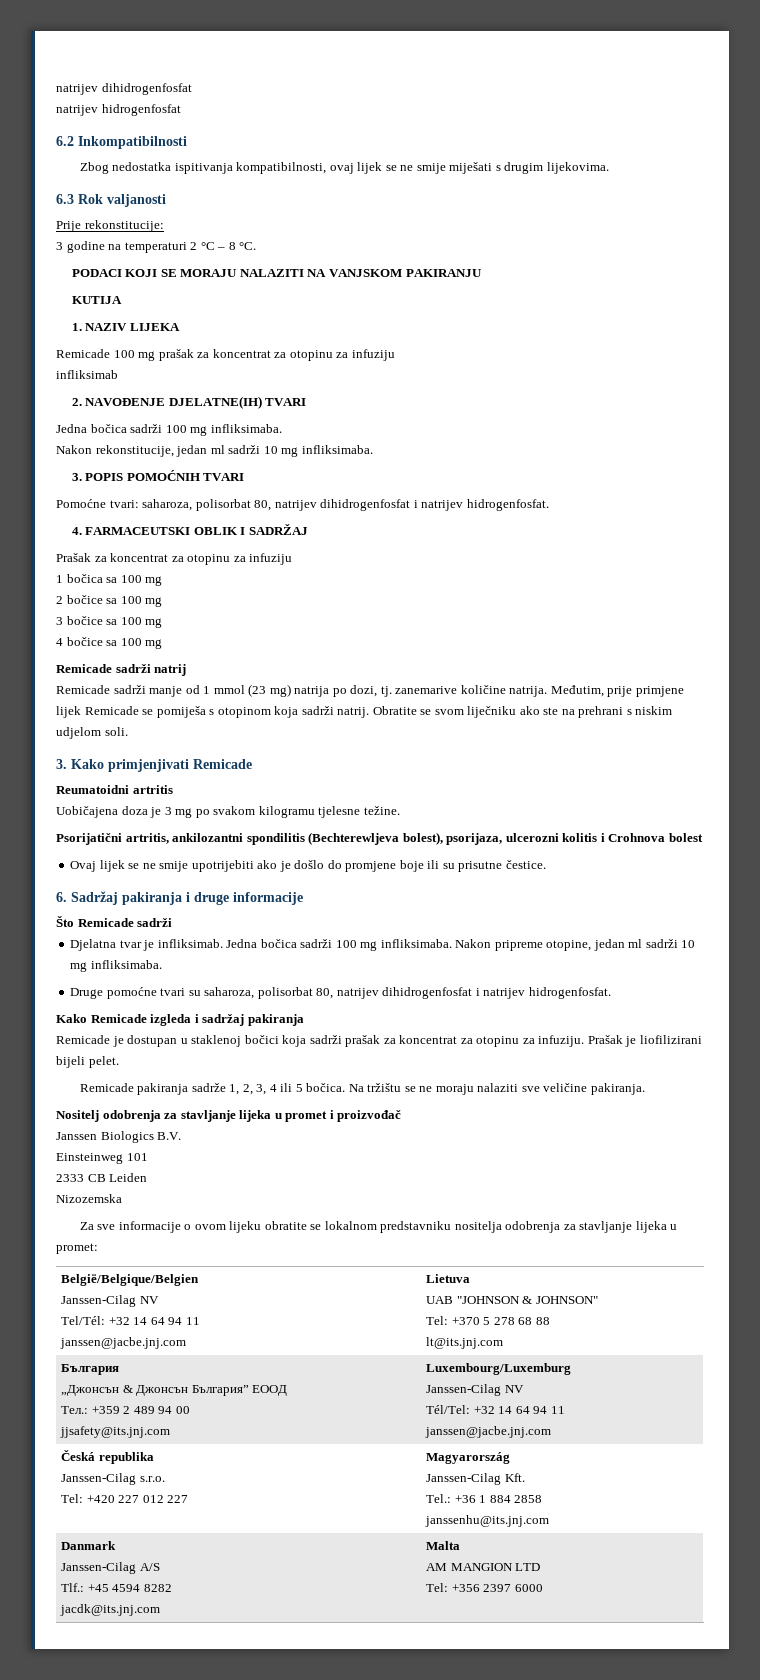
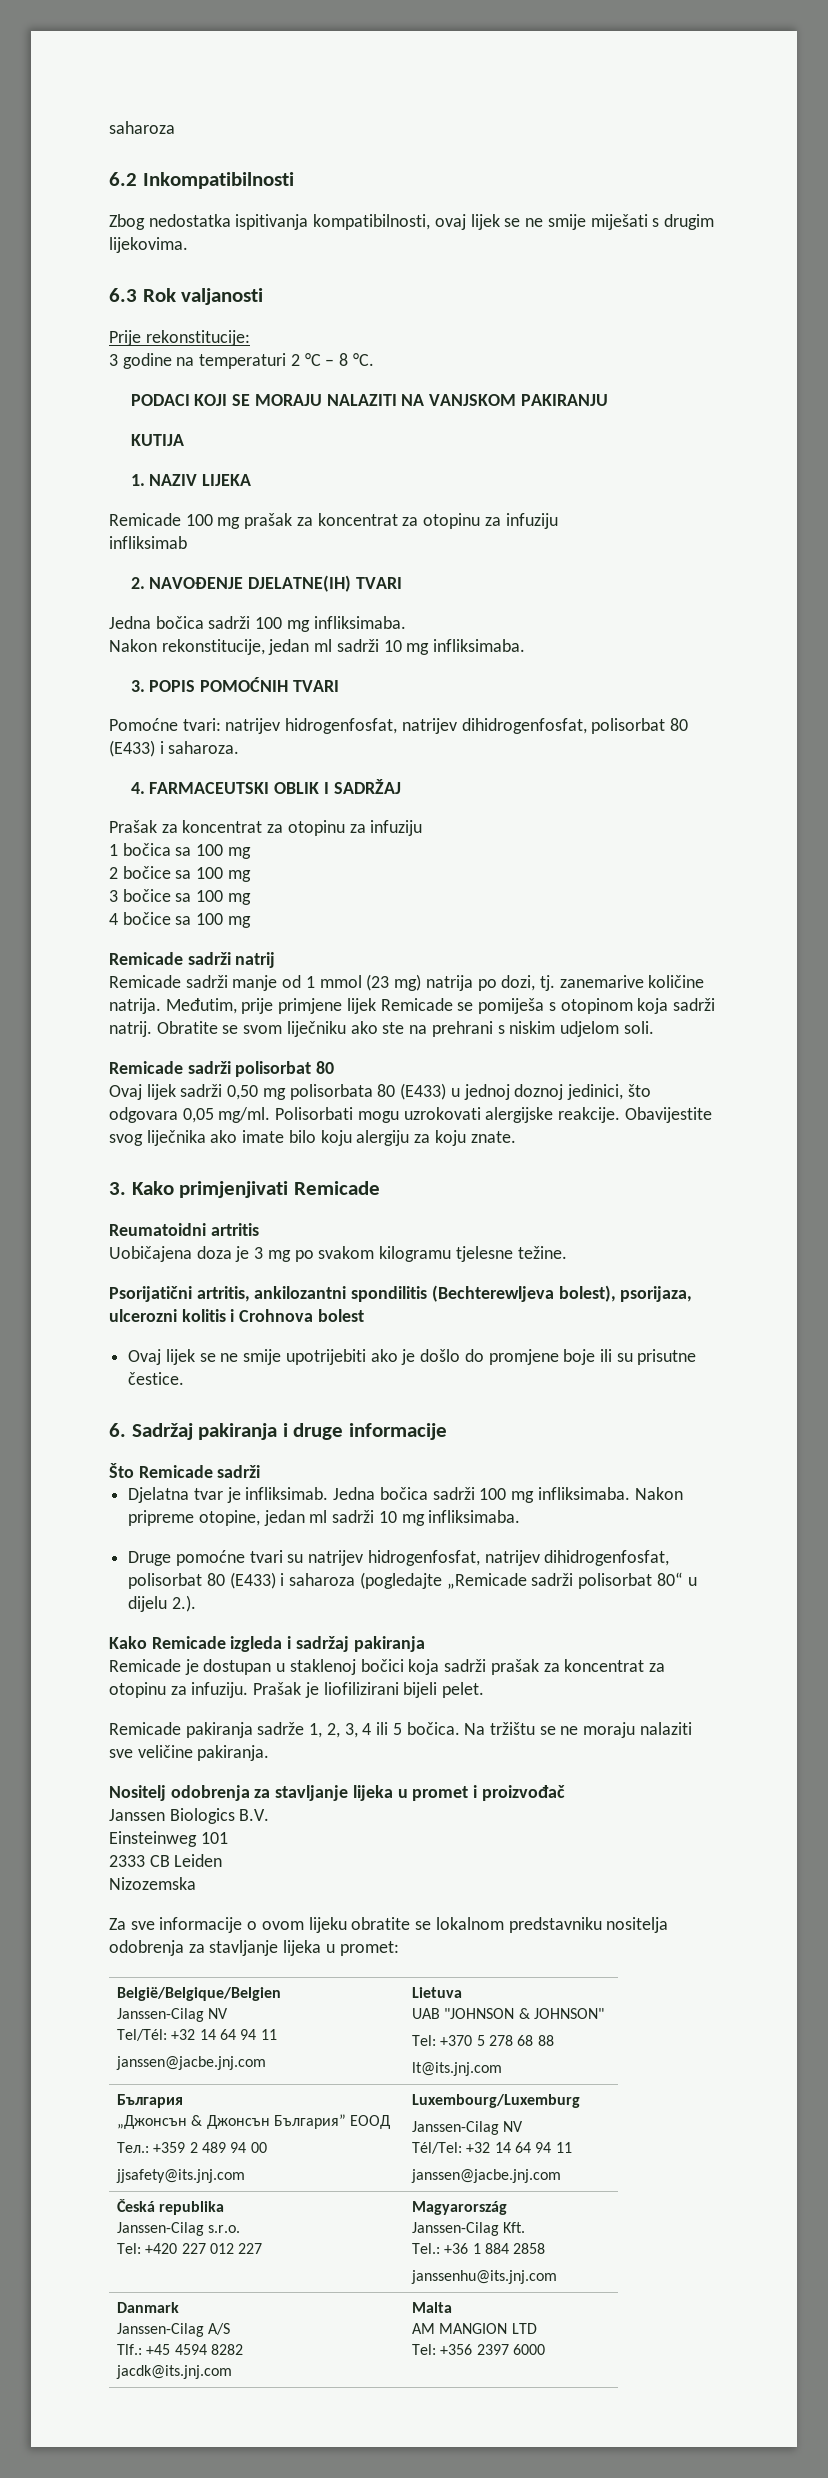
[56,83,192,95] [56,104,181,116] natrijev dihidrogenfosfat // natrijev hidrogenfosfat -> [109,121,175,134] saharoza
[142,499,549,511] saharoza, polisorbat 80, natrijev dihidrogenfosfat i natrijev hidrogenfosfat. -> [225,718,689,734] [109,740,240,757] natrijev hidrogenfosfat, natrijev dihidrogenfosfat, polisorbat 80 (E433) i saharoza.
(128, 731) none -> [109,1061,335,1077] [109,1083,651,1100] [109,1107,712,1123] [109,1130,516,1146] // Remicade sadrži polisorbat 80 // Ovaj lijek sadrži 0,50 mg polisorbata 80 (E433) u jednoj doznoj jedinici, što odgovara 0,05 mg/ml. Polisorbati mogu uzrokovati alergijske reakcije. Obavijestite svog liječnika ako imate bilo koju alergiju za koju znate.
[204,987,611,999] saharoza, polisorbat 80, natrijev dihidrogenfosfat i natrijev hidrogenfosfat. -> [308,1550,670,1566] [128,1572,697,1589] [128,1595,196,1612] natrijev hidrogenfosfat, natrijev dihidrogenfosfat, polisorbat 80 (E433) i saharoza (pogledajte „Remicade sadrži polisorbat 80“ u dijelu 2.).

